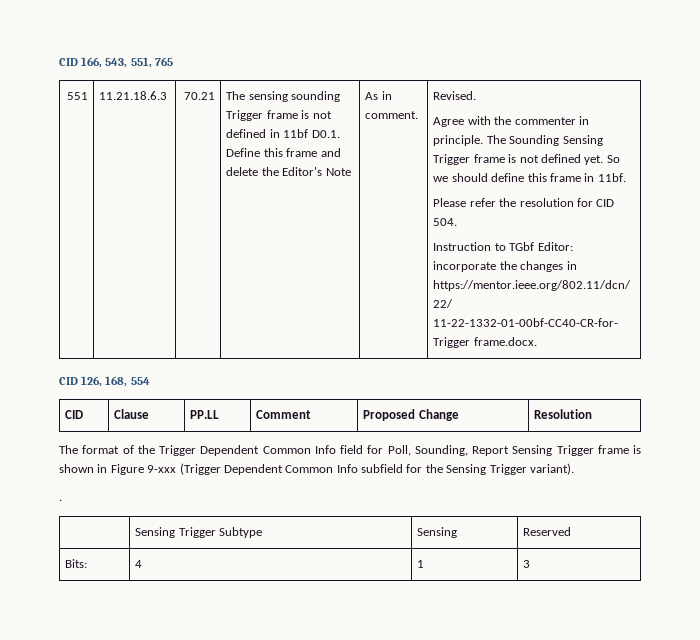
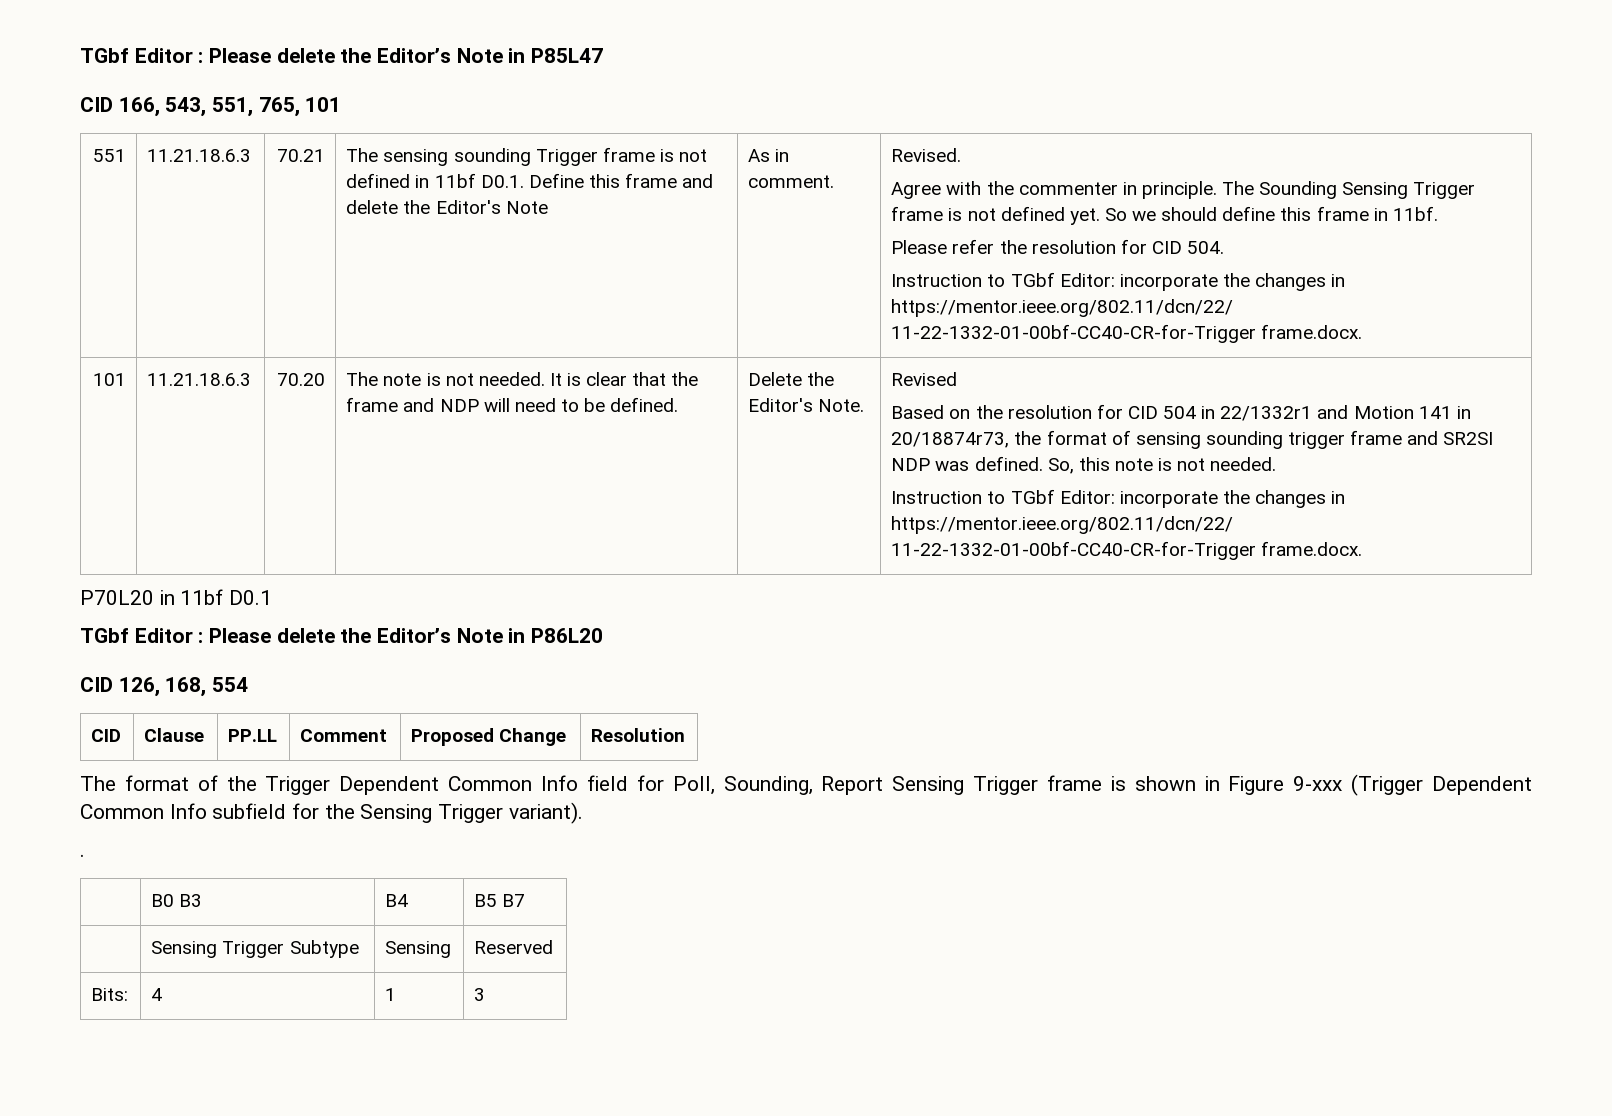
(59, 62) none -> [80,48,604,63] TGbf Editor : Please delete the Editor’s Note in P85L47 //
[154,57,173,66] 765 -> [258,97,342,117] 765, 101
(537, 341) none -> [92,373,126,386] [147,373,252,386] [276,373,325,386] [346,372,699,386] [346,397,679,412] [748,372,835,386] [748,398,865,412] [891,372,958,386] [891,404,1471,421] [891,430,1494,449] [891,456,1277,474] [891,489,1346,508] [891,516,1234,534] [891,541,1363,560] [80,589,273,605] [80,628,604,643] // 101 | 11.21.18.6.3 | 70.20 | The note is not needed. It is clear that the frame and NDP will need to be defined. | Delete the Editor's Note. | Revised // Based on the resolution for CID 504 in 22/1332r1 and Motion 141 in 20/18874r73, the format of sensing sounding trigger frame and SR2SI NDP was defined. So, this note is not needed. // Instruction to TGbf Editor: incorporate the changes in https://mentor.ieee.org/802.11/dcn/22/ 11-22-1332-01-00bf-CC40-CR-for-Trigger frame.docx. // P70L20 in 11bf D0.1 // TGbf Editor : Please delete the Editor’s Note in P86L20
(62, 500) none -> [151,894,203,907] [385,894,409,907] [474,894,526,907] // | B0 B3 | B4 | B5 B7

